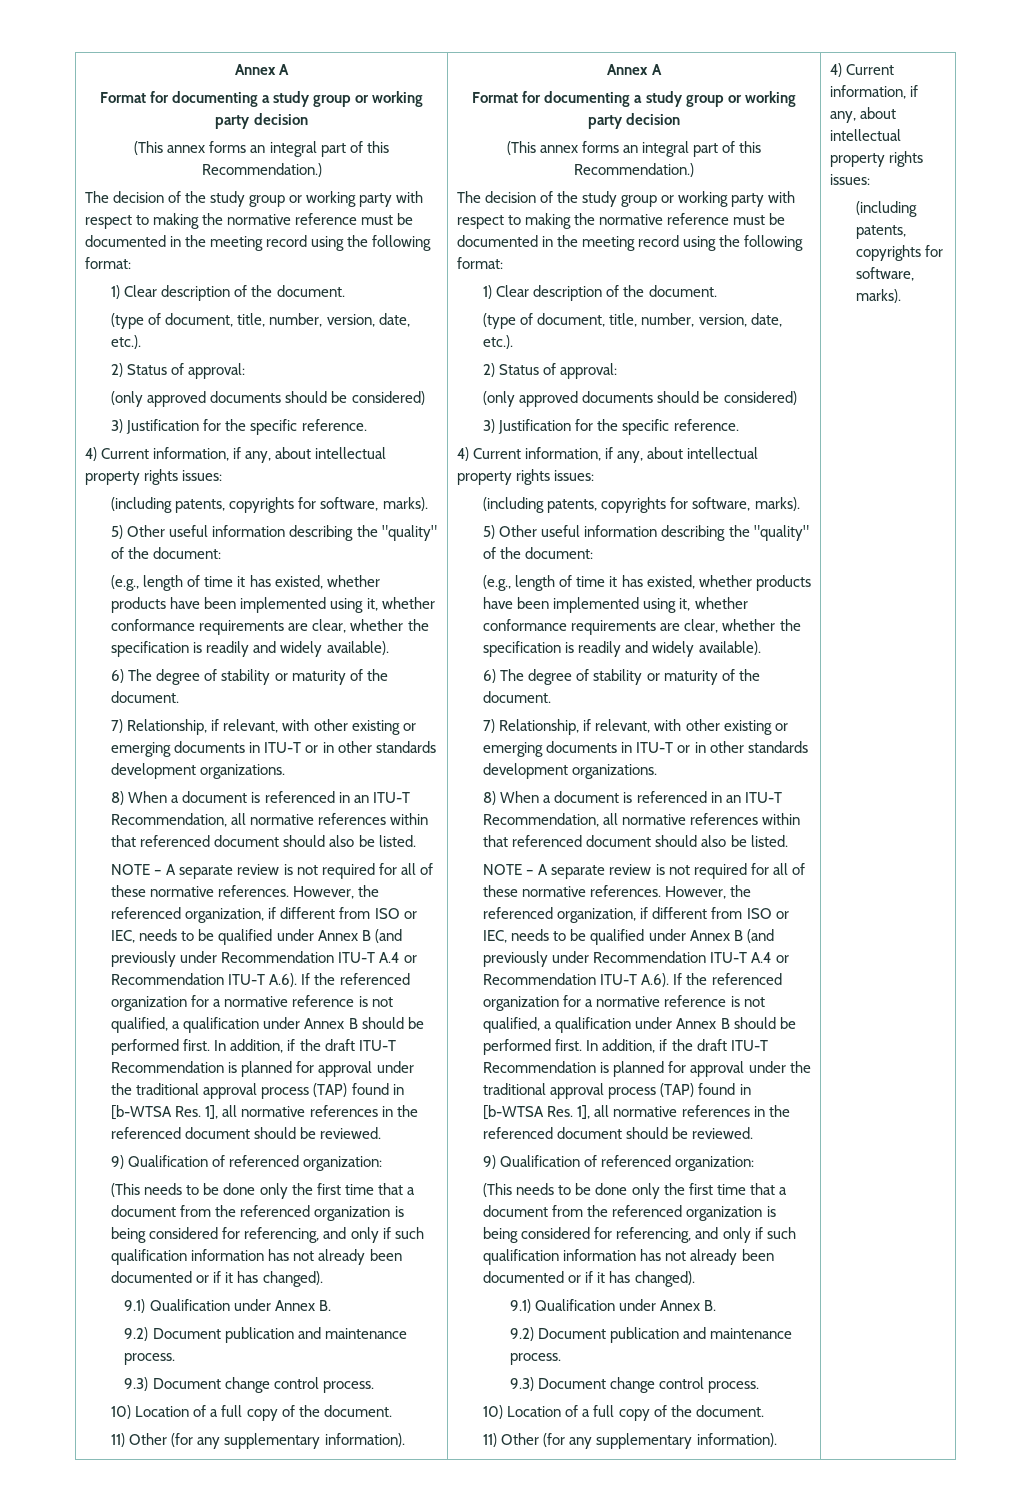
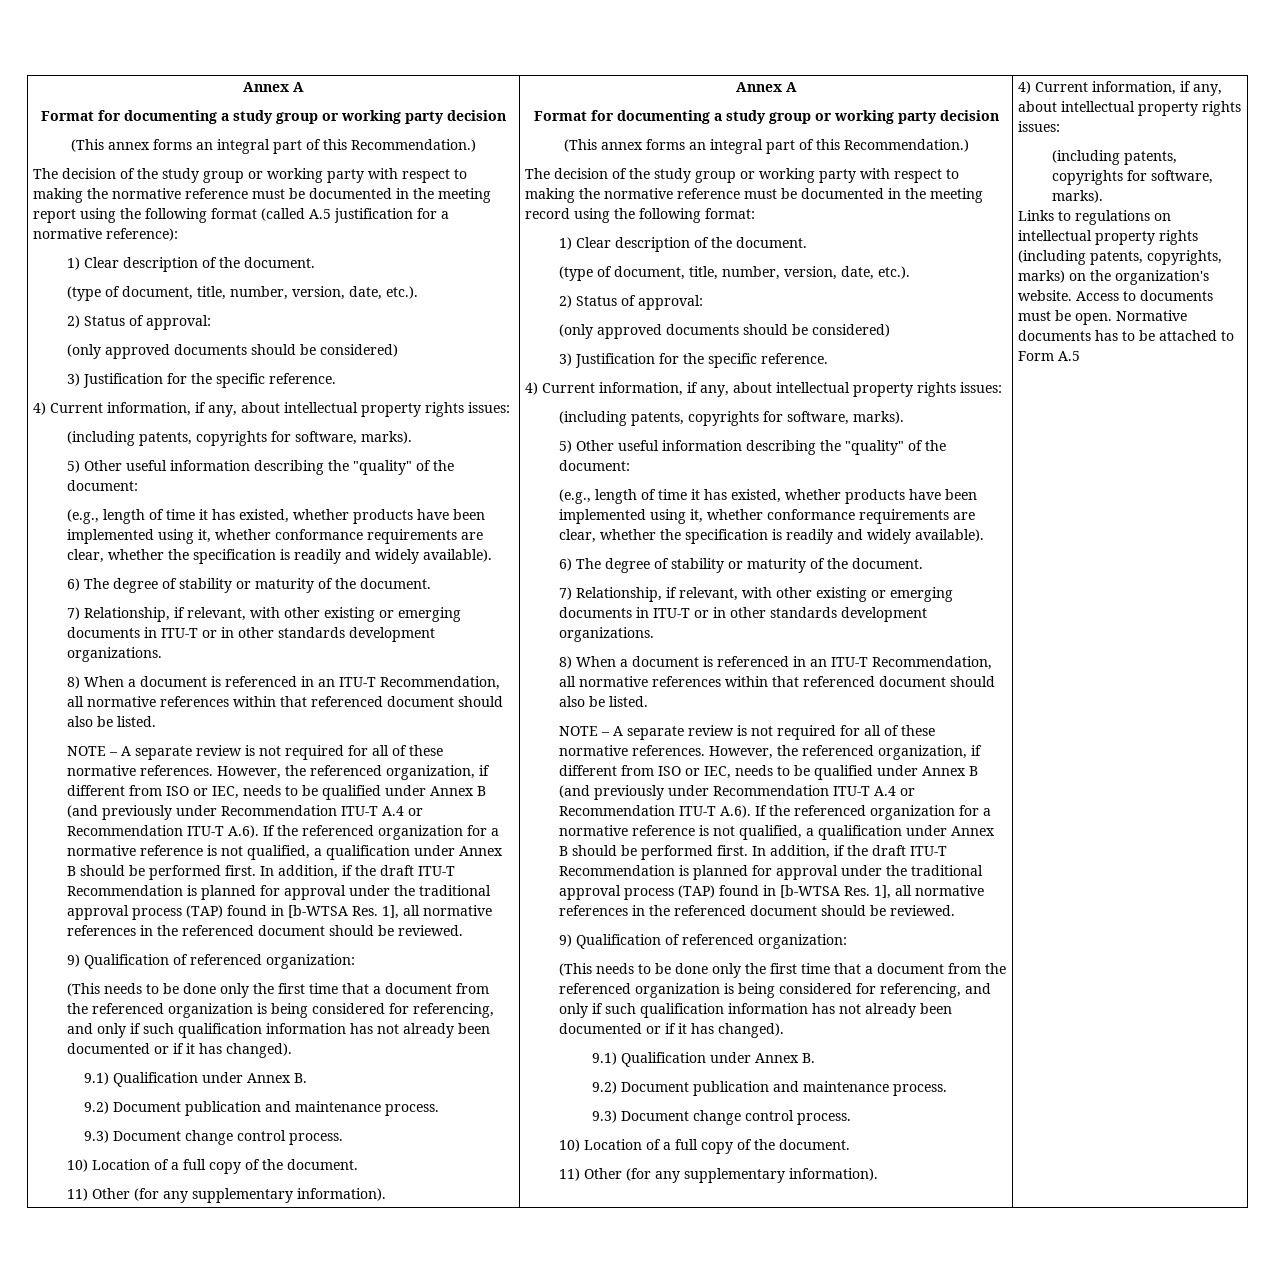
[266,235,432,251] [84,257,131,269] record using the following format: -> [33,208,450,223] [33,228,179,241] report using the following format (called A.5 justification for a normative reference):
(902, 296) none -> [1018,210,1172,225] [1018,230,1199,245] [1018,250,1223,265] [1018,270,1210,285] [1018,290,1214,301] [1018,310,1188,325] [1018,330,1235,341] [1018,351,1081,361] // Links to regulations on intellectual property rights (including patents, copyrights, marks) on the organization's website. Access to documents must be open. Normative documents has to be attached to Form A.5

